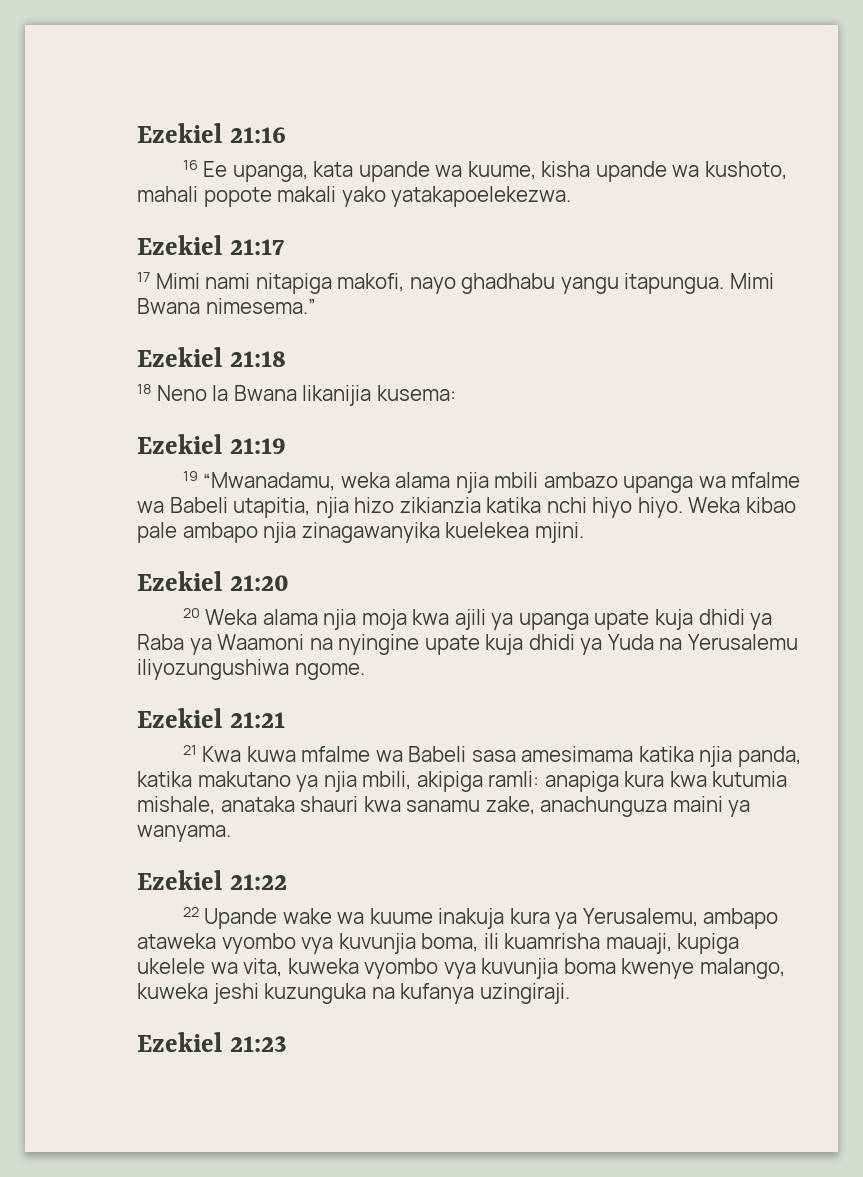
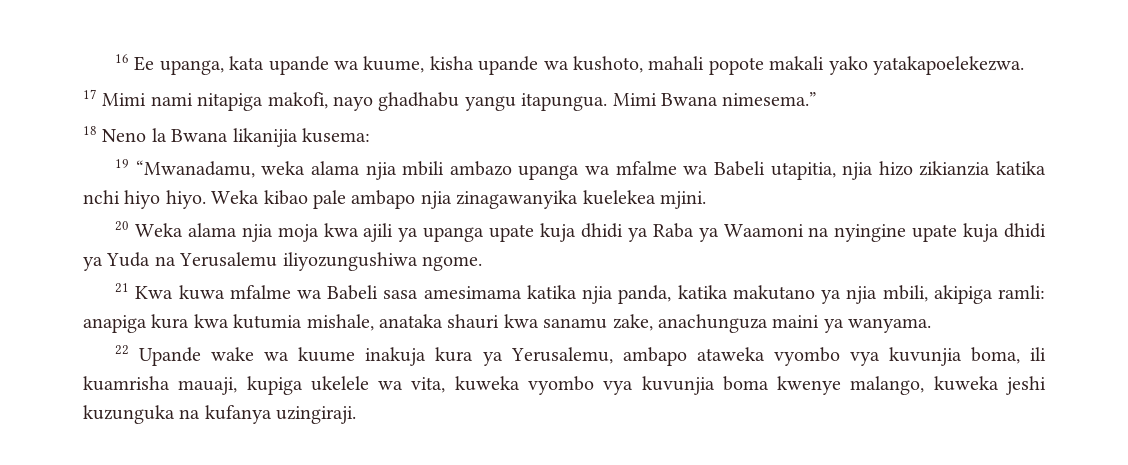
[137,123,286,143] Ezekiel 21:16 // -> (115, 58) none
[137,235,285,255] // Ezekiel 21:17 -> (1025, 65) none
[137,347,286,367] // Ezekiel 21:18 -> (818, 99) none
[137,434,286,454] // Ezekiel 21:19 -> (370, 135) none
[137,571,289,591] // Ezekiel 21:20 -> (706, 200) none
[137,708,285,728] // Ezekiel 21:21 -> (482, 263) none
[137,870,287,890] // Ezekiel 21:22 -> (932, 325) none
[137,1032,287,1052] // Ezekiel 21:23 -> (357, 415) none

